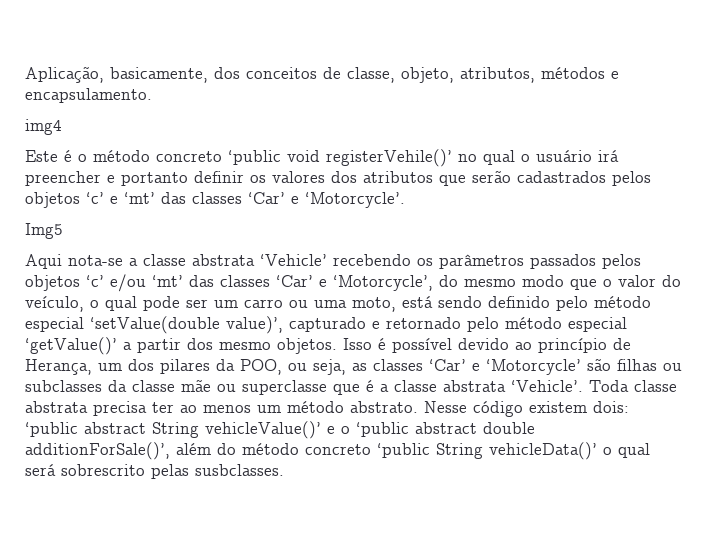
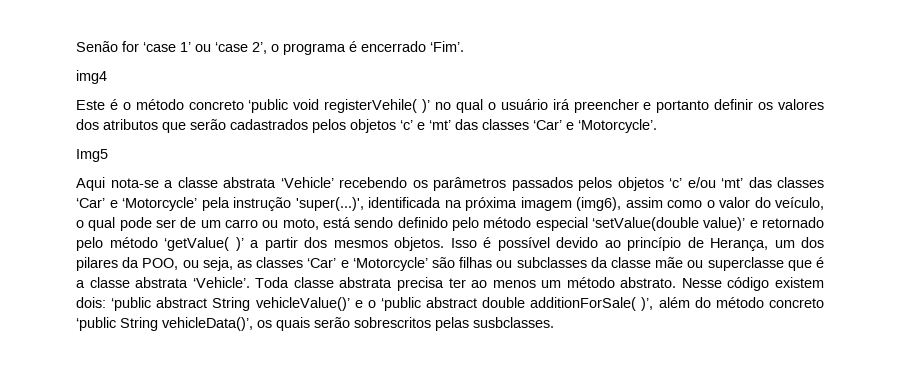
[25,66,619,83] [25,88,152,103] Aplicação, basicamente, dos conceitos de classe, objeto, atributos, métodos e encapsulamento. -> [76,41,464,55] Senão for ‘case 1’ ou ‘case 2’, o programa é encerrado ‘Fim’.
[326,149,452,167] registerVehile()’ -> [324,99,431,113] registerVehile( )’
[333,275,597,291] ‘Motorcycle’, do mesmo modo que -> [122,197,702,211] ‘Motorcycle’ pela instrução 'super(...)', identificada na próxima imagem (img6), assim como
(208, 303) none -> [180,217,197,228] de
[314,300,347,308] uma -> (279, 224) none
[226,316,366,334] value)’, capturado -> [703,217,746,231] value)’
[568,317,627,332] [25,337,117,355] especial ‘getValue()’ -> [164,237,244,251] ‘getValue( )’
[219,342,271,350] mesmo -> [333,240,388,248] mesmos
[25,442,170,460] additionForSale()’, -> [530,297,654,311] additionForSale( )’,
[489,442,650,460] [25,464,145,476] vehicleData()’ o qual será sobrescrito -> [162,317,431,331] vehicleData()’, os quais serão sobrescritos

